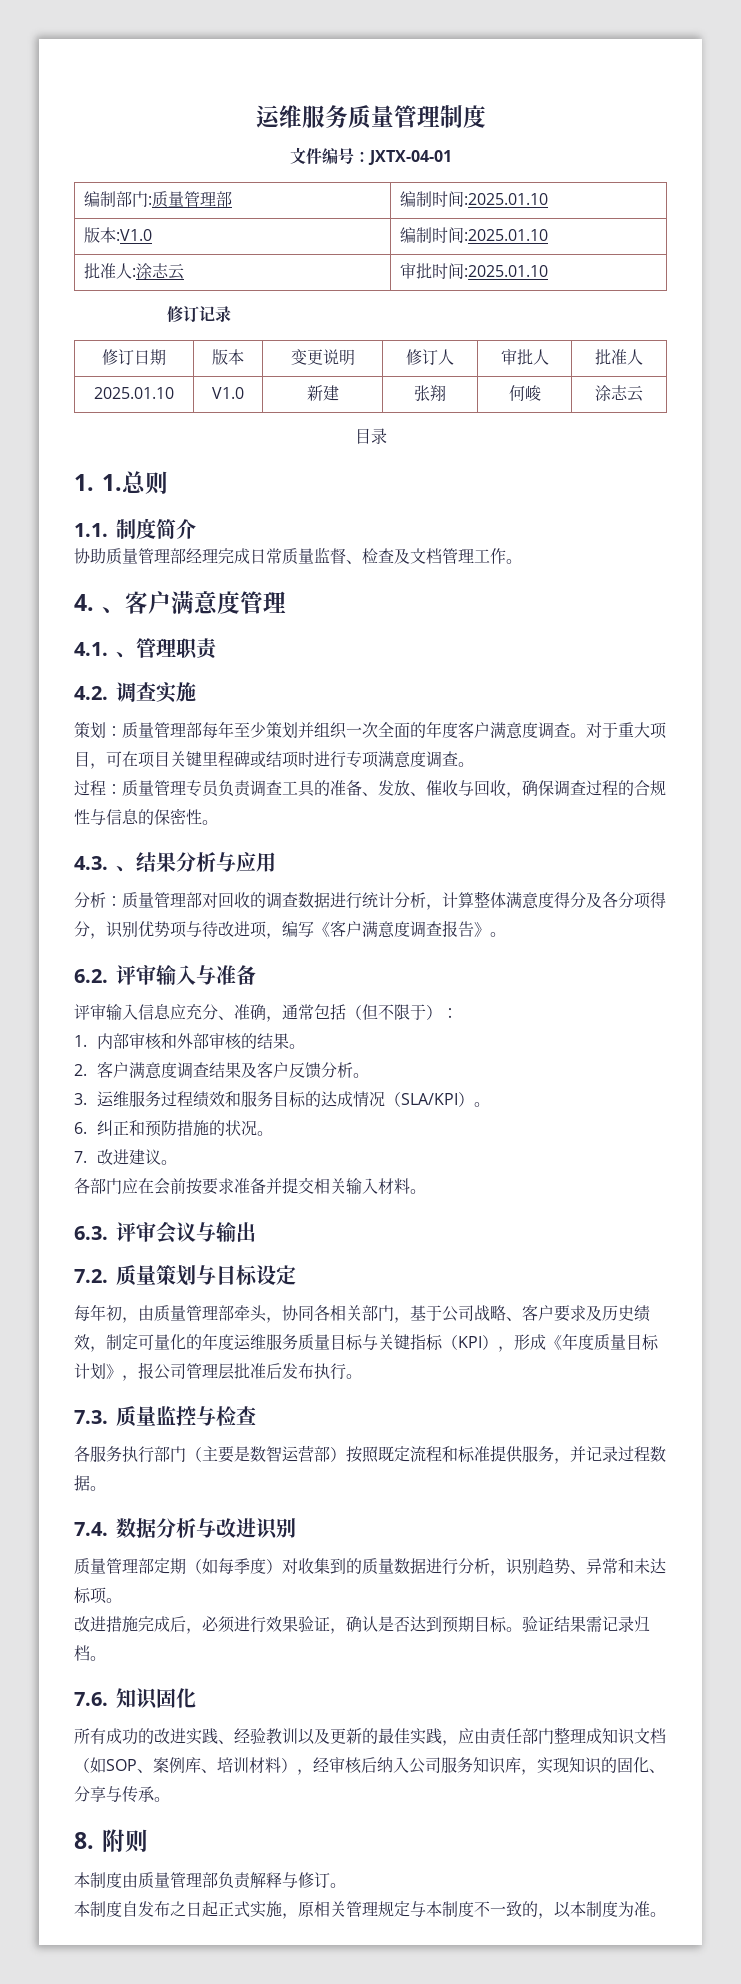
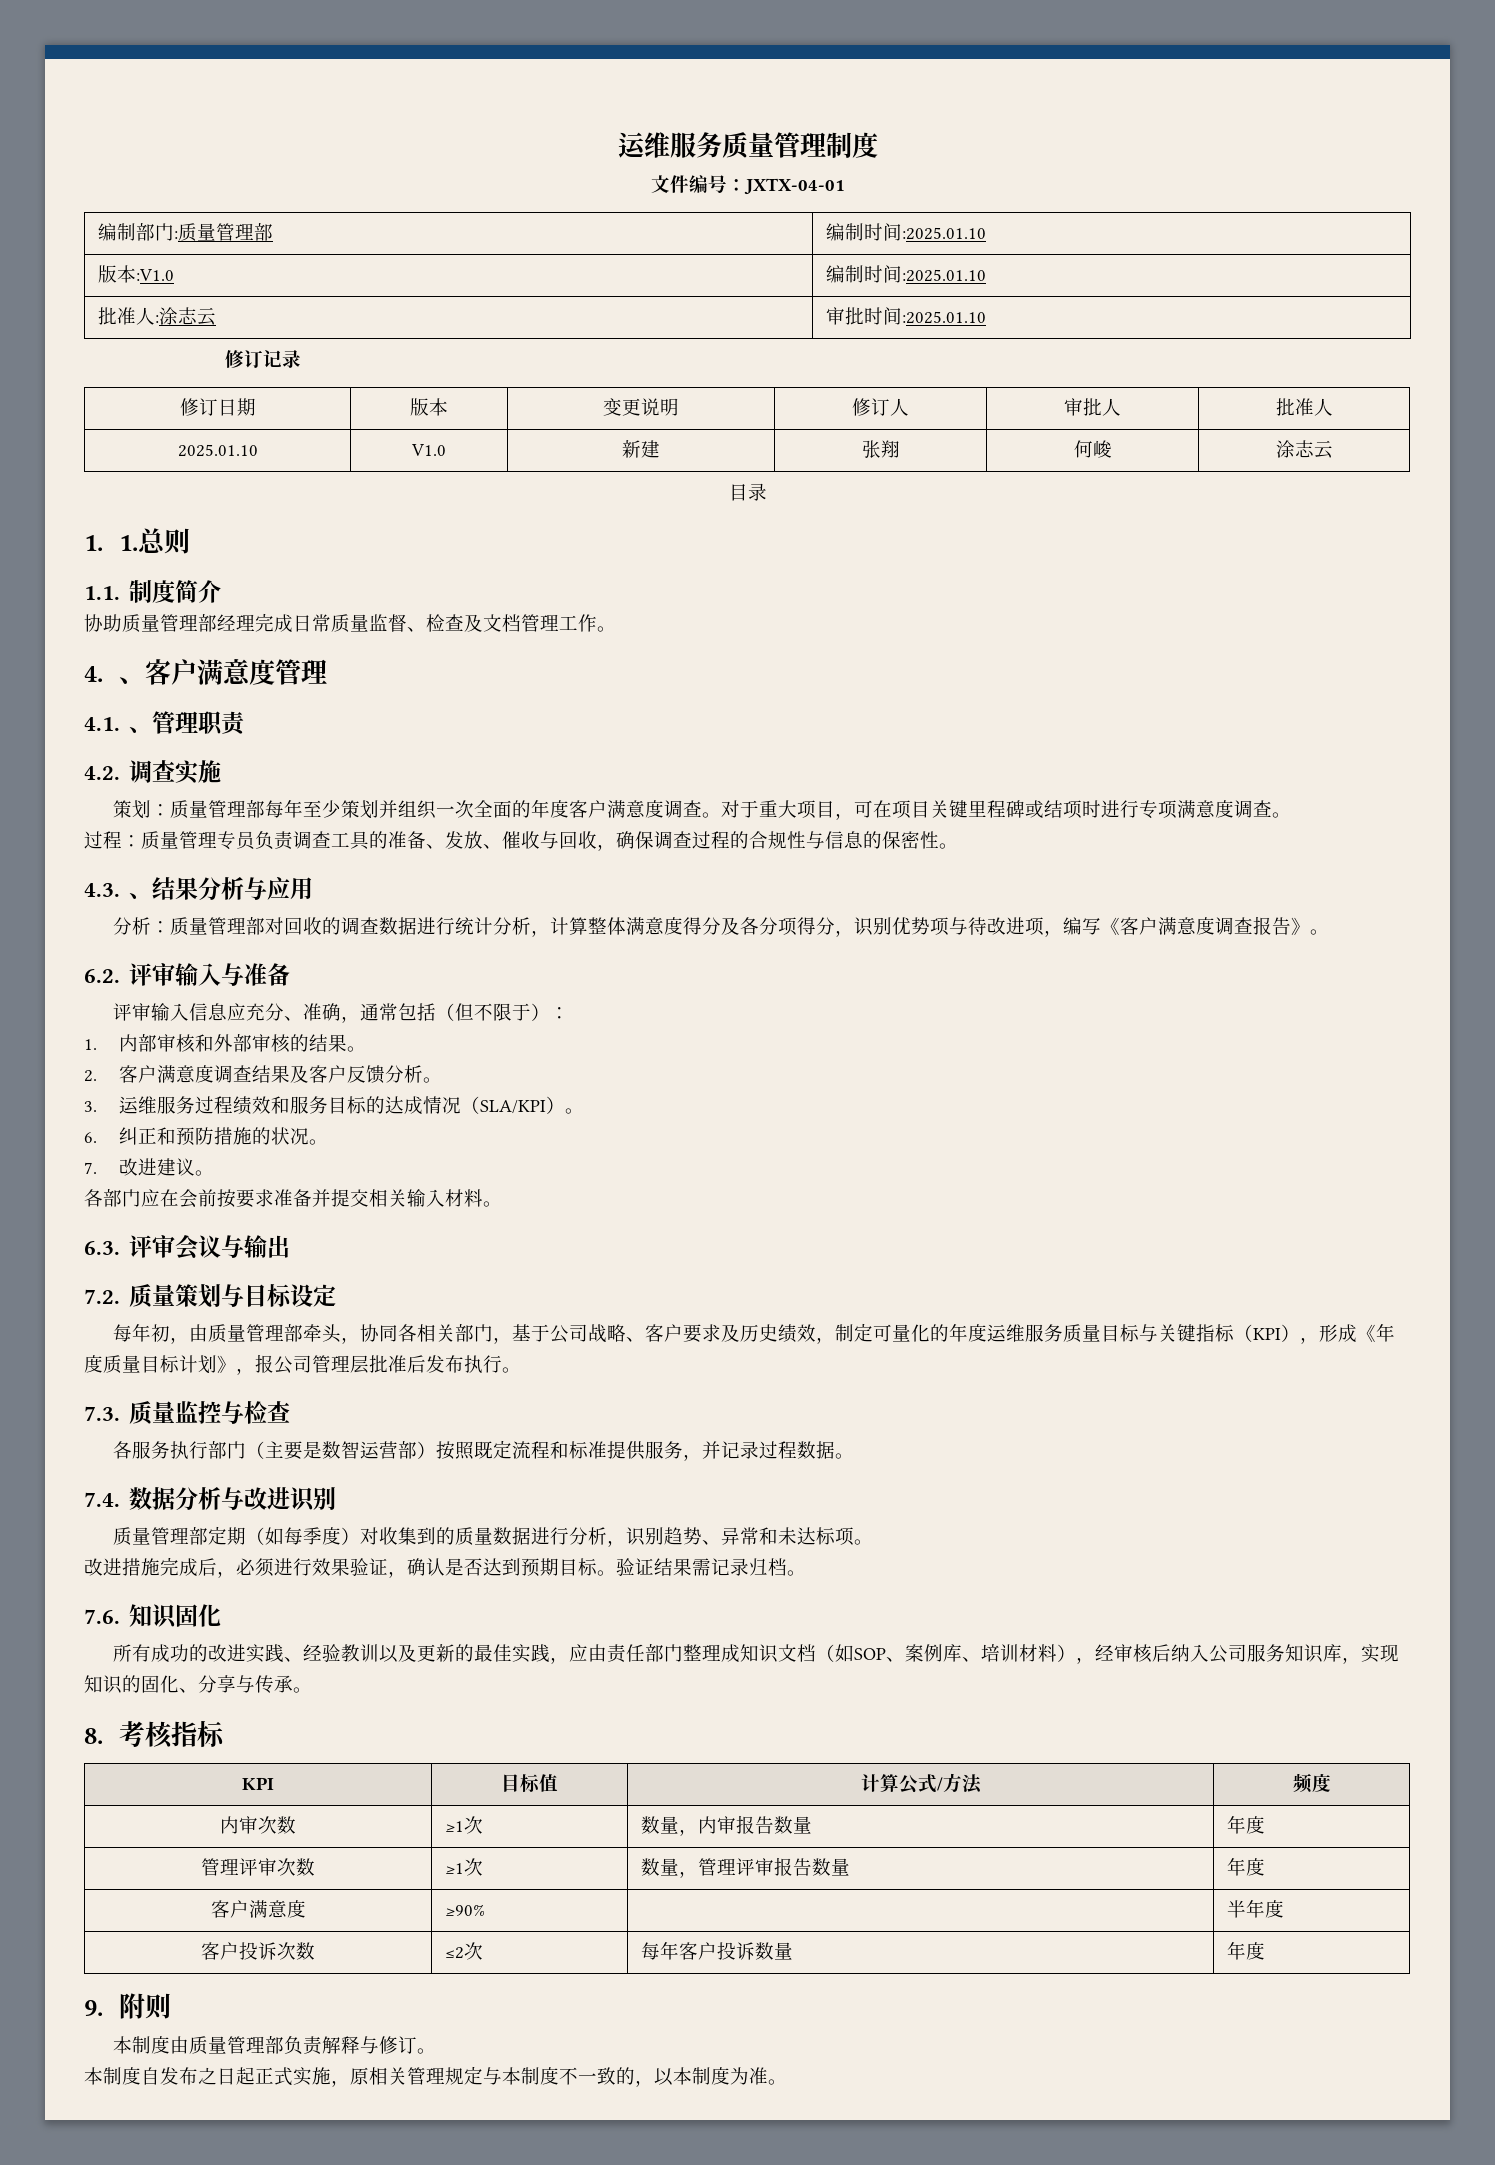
(94, 1840) none -> [119,1720,226,1749] [242,1777,274,1790] [501,1774,558,1793] [860,1773,982,1794] [1292,1773,1331,1793] [220,1816,296,1834] [445,1816,484,1834] [641,1815,813,1836] [1227,1815,1266,1834] [201,1858,315,1876] [445,1858,484,1876] [641,1857,851,1878] [1227,1857,1266,1876] [210,1900,306,1918] [445,1904,486,1916] [1227,1899,1285,1918] [201,1942,315,1960] [445,1942,484,1960] [641,1941,794,1960] [1227,1941,1266,1960] [84,2000,103,2016] 考核指标 // KPI | 目标值 | 计算公式/方法 | 频度 // 内审次数 | ≥1次 | 数量，内审报告数量 | 年度 // 管理评审次数 | ≥1次 | 数量，管理评审报告数量 | 年度 // 客户满意度 | ≥90% | | 半年度 // 客户投诉次数 | ≤2次 | 每年客户投诉数量 | 年度 // 9.

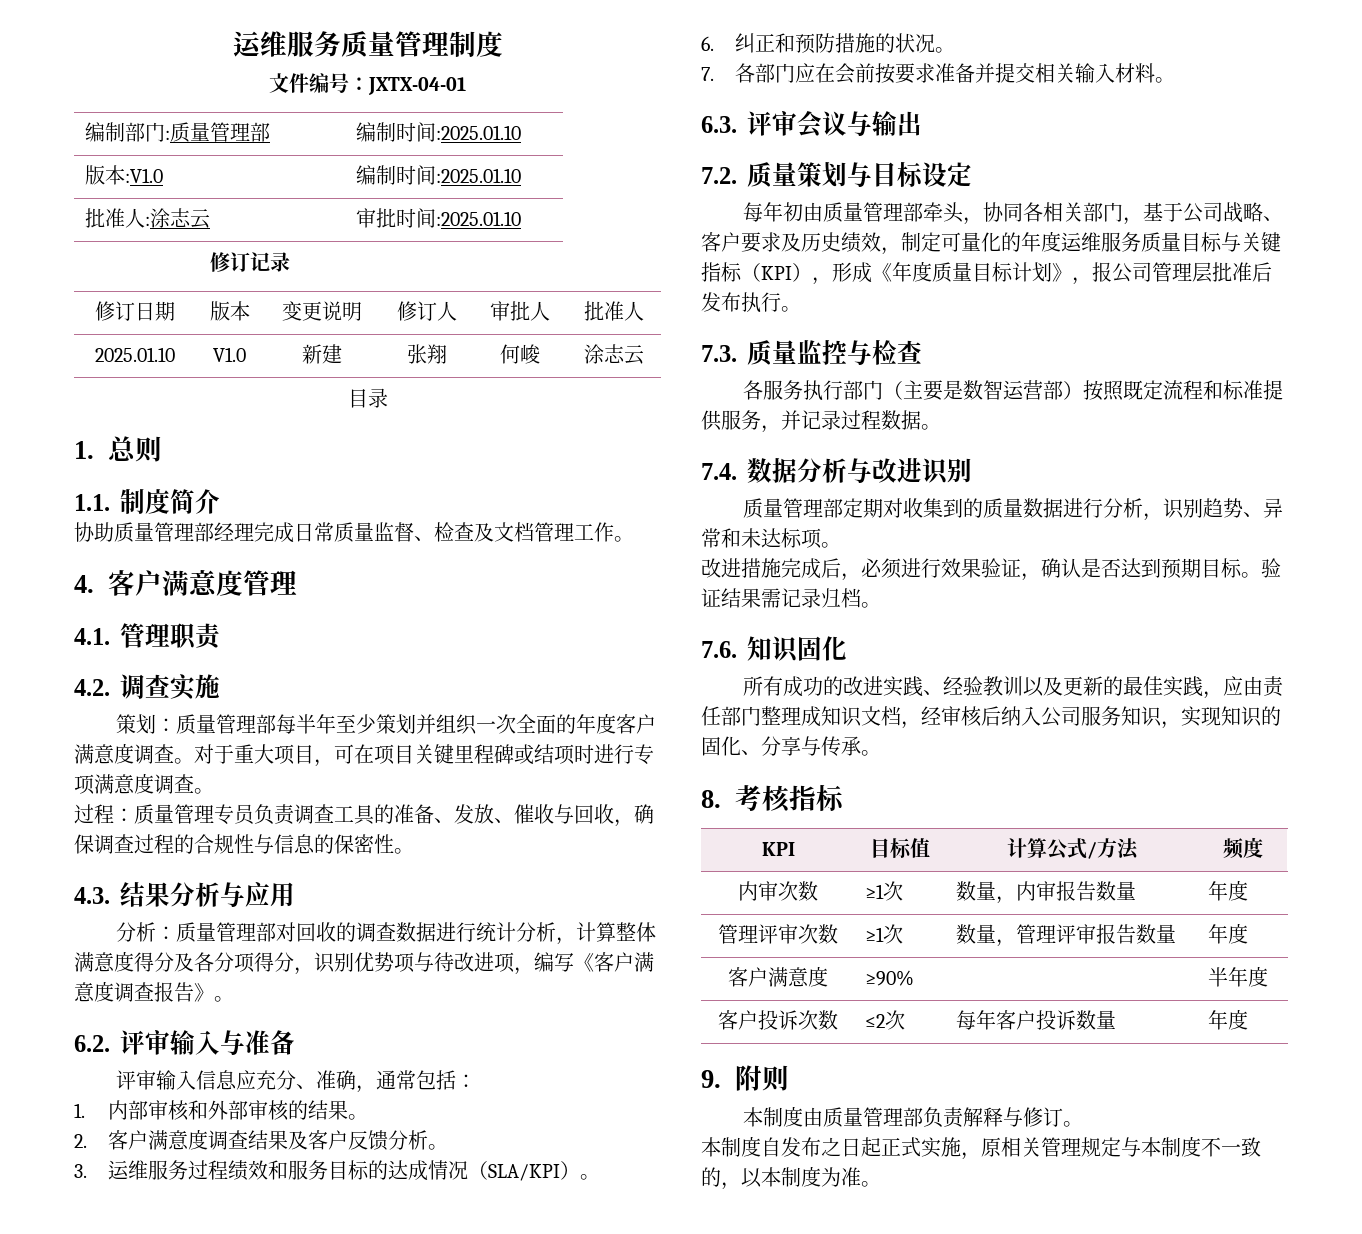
[119,535,139,551] 1. -> (94, 450) none
[119,677,146,684] 、 -> (94, 584) none
[129,727,153,733] 、 -> (110, 636) none
(284, 809) none -> [296,714,317,734] 半
[129,893,153,899] 、 -> (110, 895) none
[435,1003,550,1021] （但不限于） -> (457, 1080) none
[119,1158,215,1176] 改进建议。 // -> (714, 74) none
[169,1337,189,1344] ， -> (804, 212) none
[245,1527,360,1545] （如每季度） -> (884, 508) none
[815,1644,1076,1662] （如SOP、案例库、培训材料） -> (901, 716) none
[1322,1644,1342,1662] 库 -> (1162, 716) none

